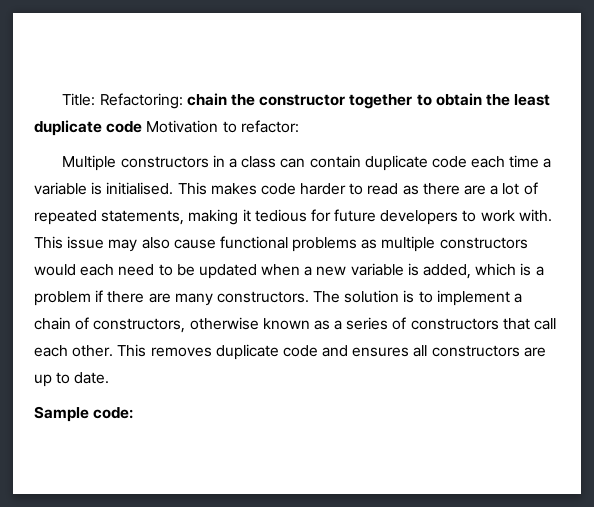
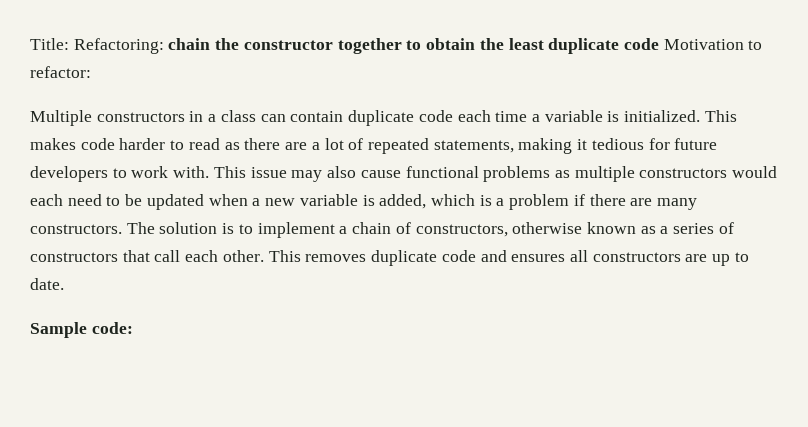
[106,182,174,195] initialised. -> [624,110,701,122] initialized.

